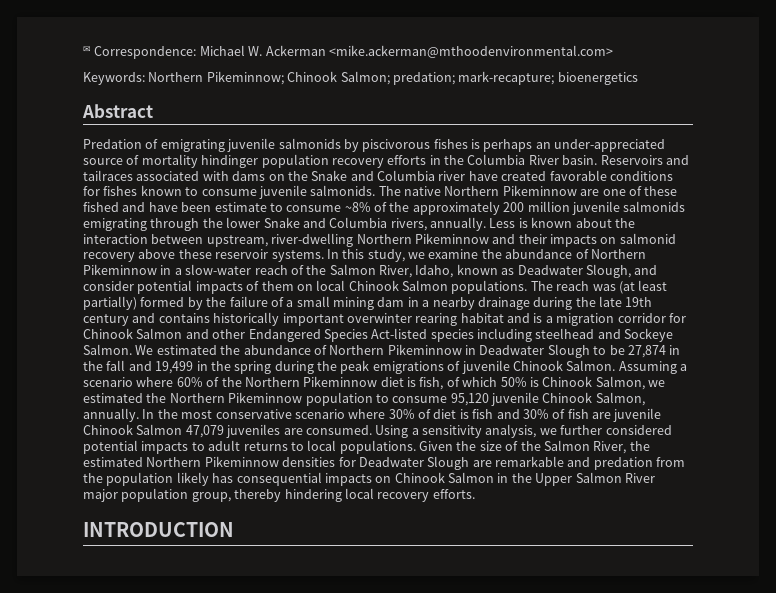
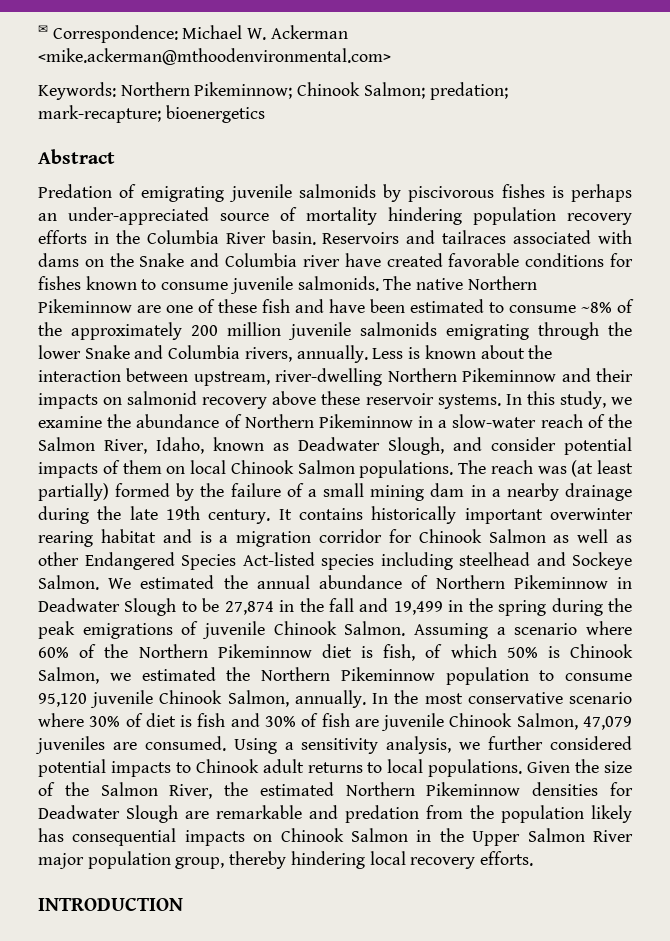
[201,155,259,168] hindinger -> [388,207,462,225] hindering
[83,202,119,212] fished -> [262,299,290,313] fish
[214,202,267,212] estimate -> [410,299,484,313] estimated
[83,313,156,326] century and -> [208,509,292,524] century. It
[185,329,209,339] and -> [553,529,632,543] as well as
(241, 350) none -> [256,575,310,589] annual
[136,424,183,435] Salmon -> [516,713,578,730] Salmon,
(205, 446) none -> [195,759,259,773] Chinook

